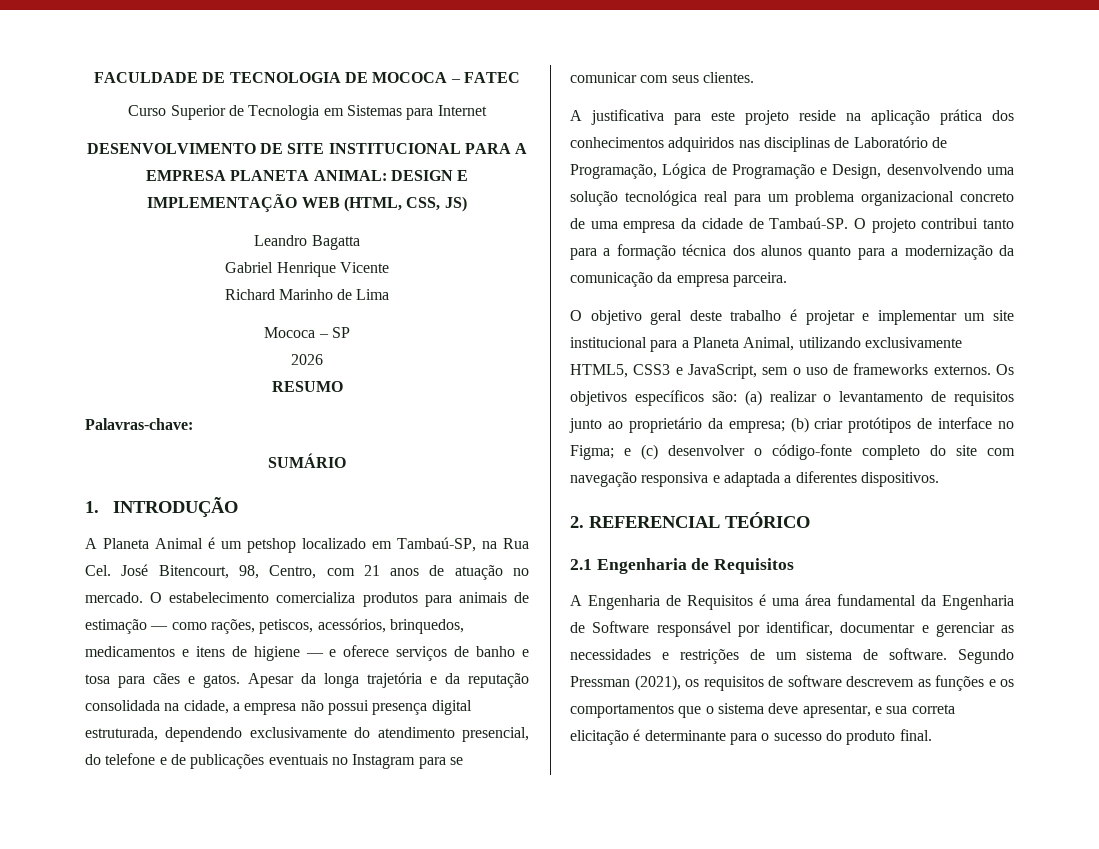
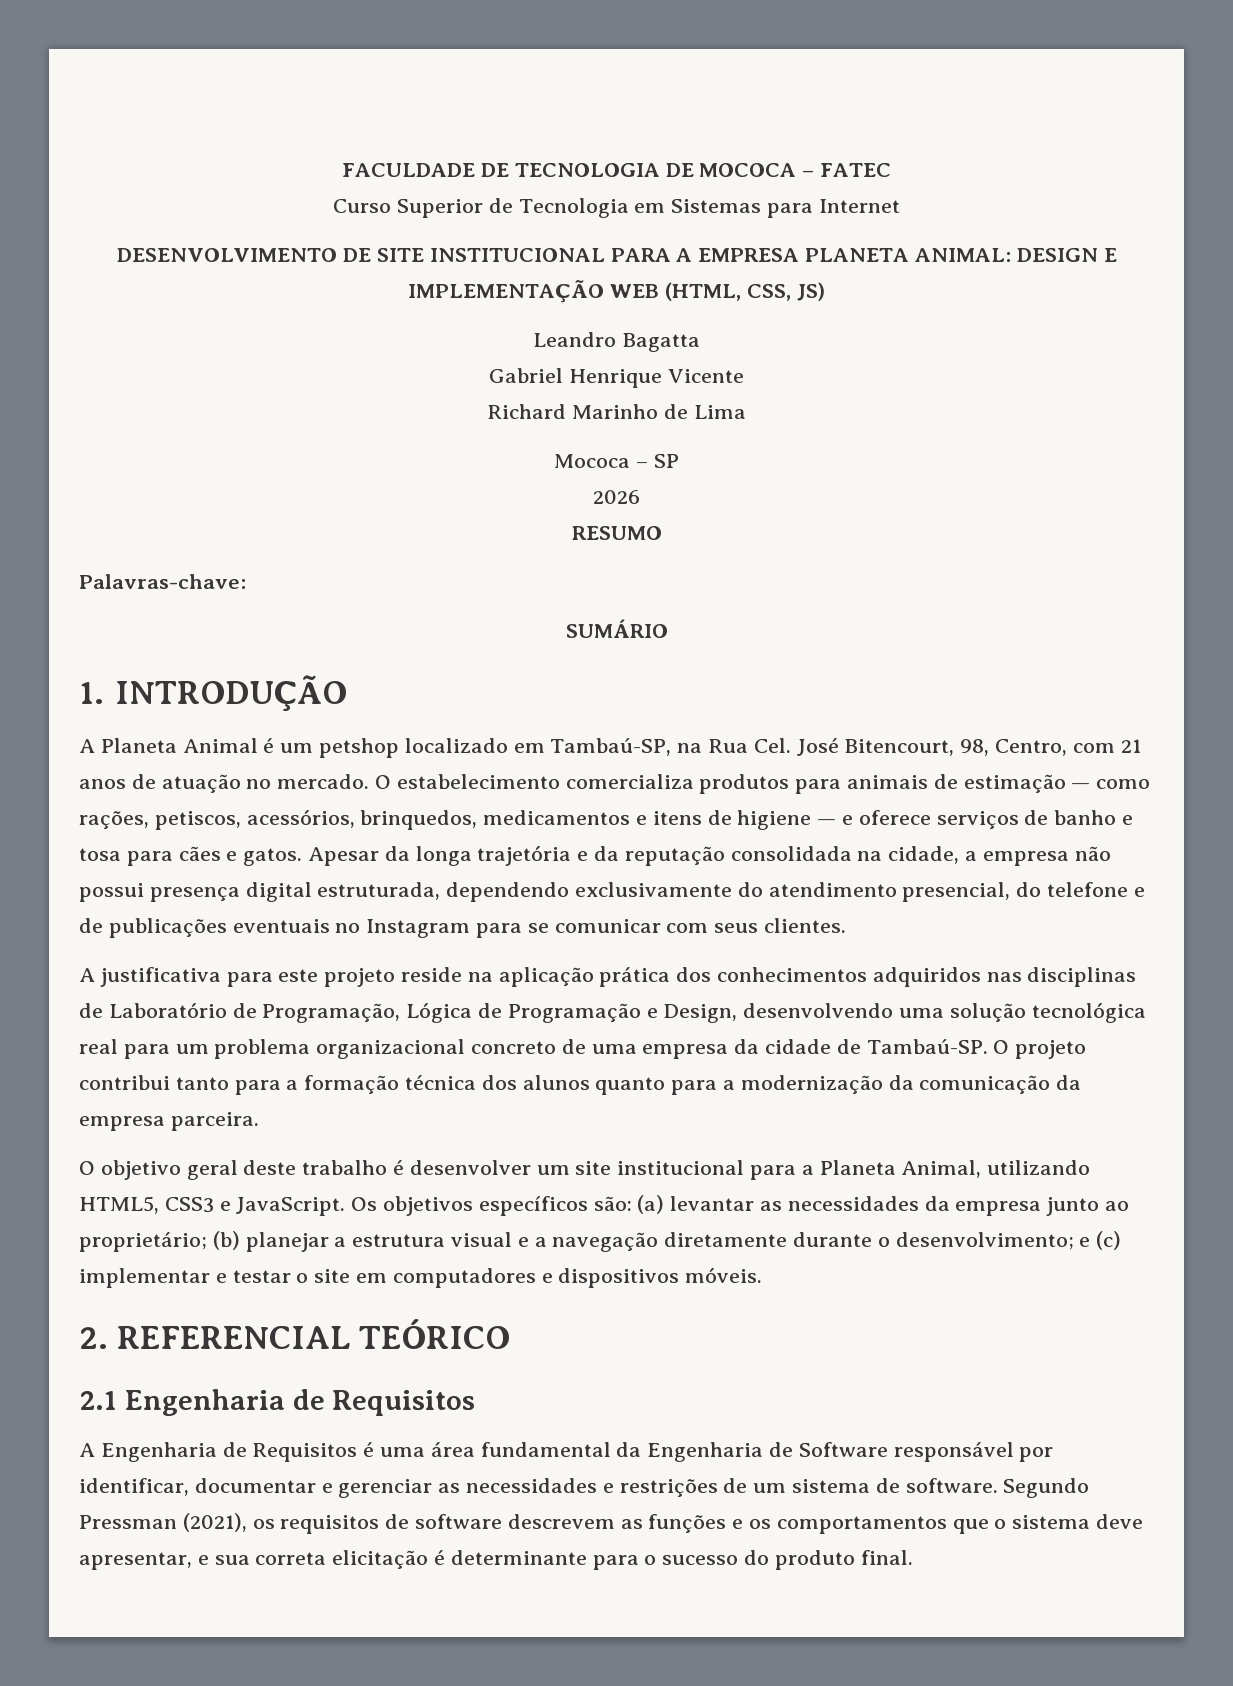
[805,310,957,325] projetar e implementar -> [409,1160,531,1175] desenvolver
[864,337,962,348] exclusivamente -> (1091, 1167) none
[687,363,991,379] JavaScript, sem o uso de frameworks externos. -> [236,1197,346,1216] JavaScript.
[769,391,1014,406] [569,417,1014,433] [570,444,1015,460] [570,471,939,487] realizar o levantamento de requisitos junto ao proprietário da empresa; (b) criar protótipos de interface no Figma; e (c) desenvolver o código-fonte completo do site com navegação responsiva e adaptada a diferentes dispositivos. -> [670,1196,1130,1216] [79,1231,1122,1252] [79,1267,763,1288] levantar as necessidades da empresa junto ao proprietário; (b) planejar a estrutura visual e a navegação diretamente durante o desenvolvimento; e (c) implementar e testar o site em computadores e dispositivos móveis.

